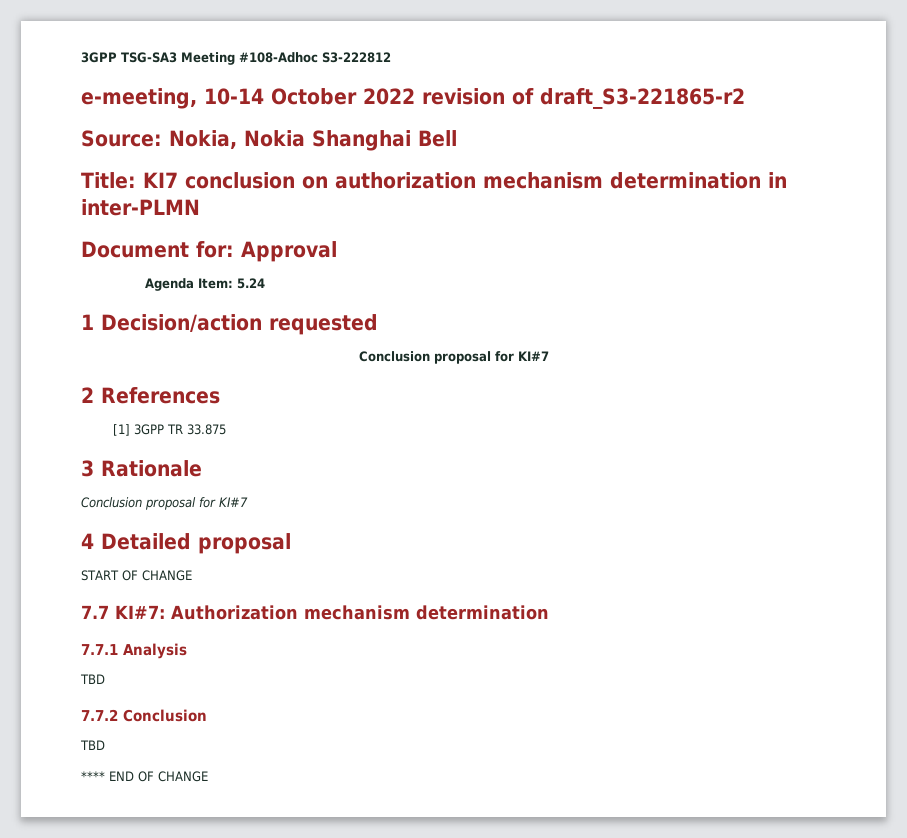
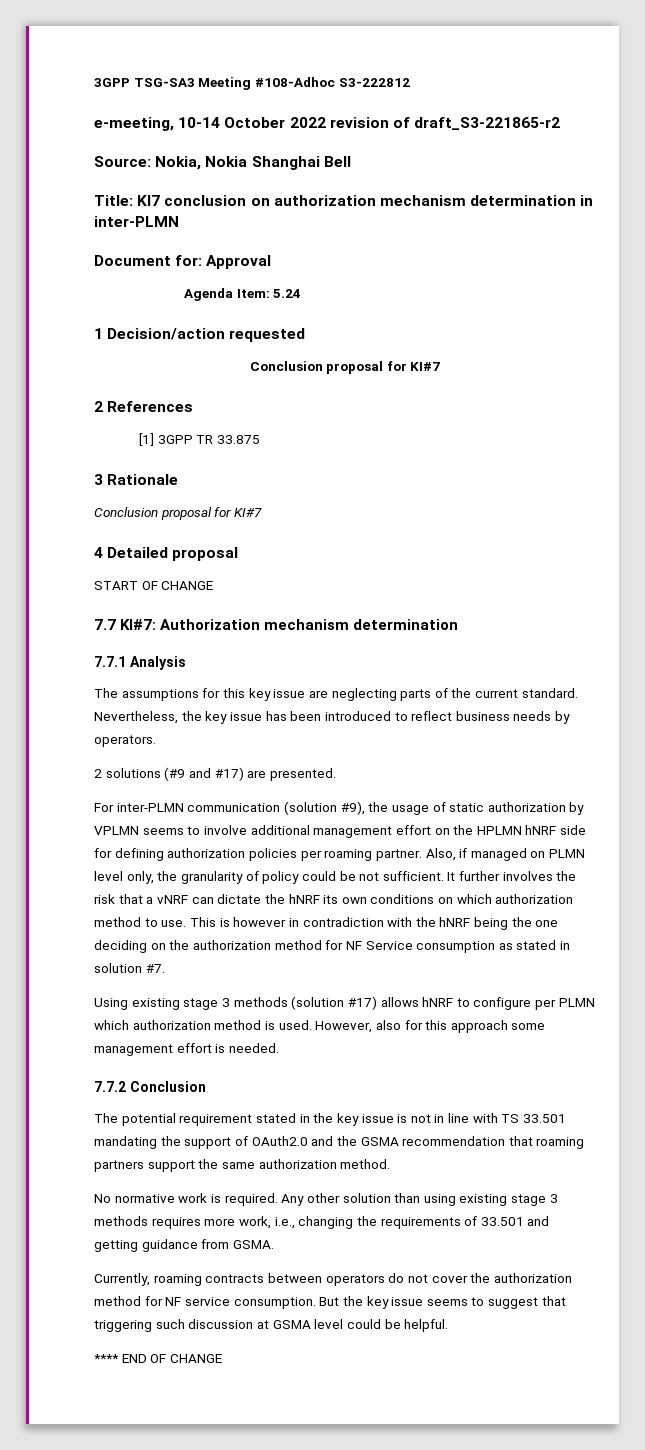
[80,674,105,684] [81,709,207,722] [80,740,105,750] TBD // 7.7.2 Conclusion // TBD -> [94,688,578,701] [94,711,571,724] [94,735,156,747] [94,767,336,781] [94,801,585,815] [94,825,587,838] [94,848,586,861] [94,871,577,884] [94,894,574,904] [94,917,559,930] [94,940,571,953] [94,963,165,973] [94,996,595,1010] [94,1020,546,1033] [94,1043,279,1056] [94,1081,206,1092] [94,1113,567,1126] [94,1136,585,1149] [94,1159,391,1172] [94,1193,558,1206] [94,1216,550,1229] [94,1239,274,1252] [94,1273,572,1286] [94,1296,566,1309] [94,1319,449,1332] The assumptions for this key issue are neglecting parts of the current standard. Nevertheless, the key issue has been introduced to reflect business needs by operators. // 2 solutions (#9 and #17) are presented. // For inter-PLMN communication (solution #9), the usage of static authorization by VPLMN seems to involve additional management effort on the HPLMN hNRF side for defining authorization policies per roaming partner. Also, if managed on PLMN level only, the granularity of policy could be not sufficient. It further involves the risk that a vNRF can dictate the hNRF its own conditions on which authorization method to use. This is however in contradiction with the hNRF being the one deciding on the authorization method for NF Service consumption as stated in solution #7. // Using existing stage 3 methods (solution #17) allows hNRF to configure per PLMN which authorization method is used. However, also for this approach some management effort is needed. // 7.7.2 Conclusion // The potential requirement stated in the key issue is not in line with TS 33.501 mandating the support of OAuth2.0 and the GSMA recommendation that roaming partners support the same authorization method. // No normative work is required. Any other solution than using existing stage 3 methods requires more work, i.e., changing the requirements of 33.501 and getting guidance from GSMA. // Currently, roaming contracts between operators do not cover the authorization method for NF service consumption. But the key issue seems to suggest that triggering such discussion at GSMA level could be helpful.

